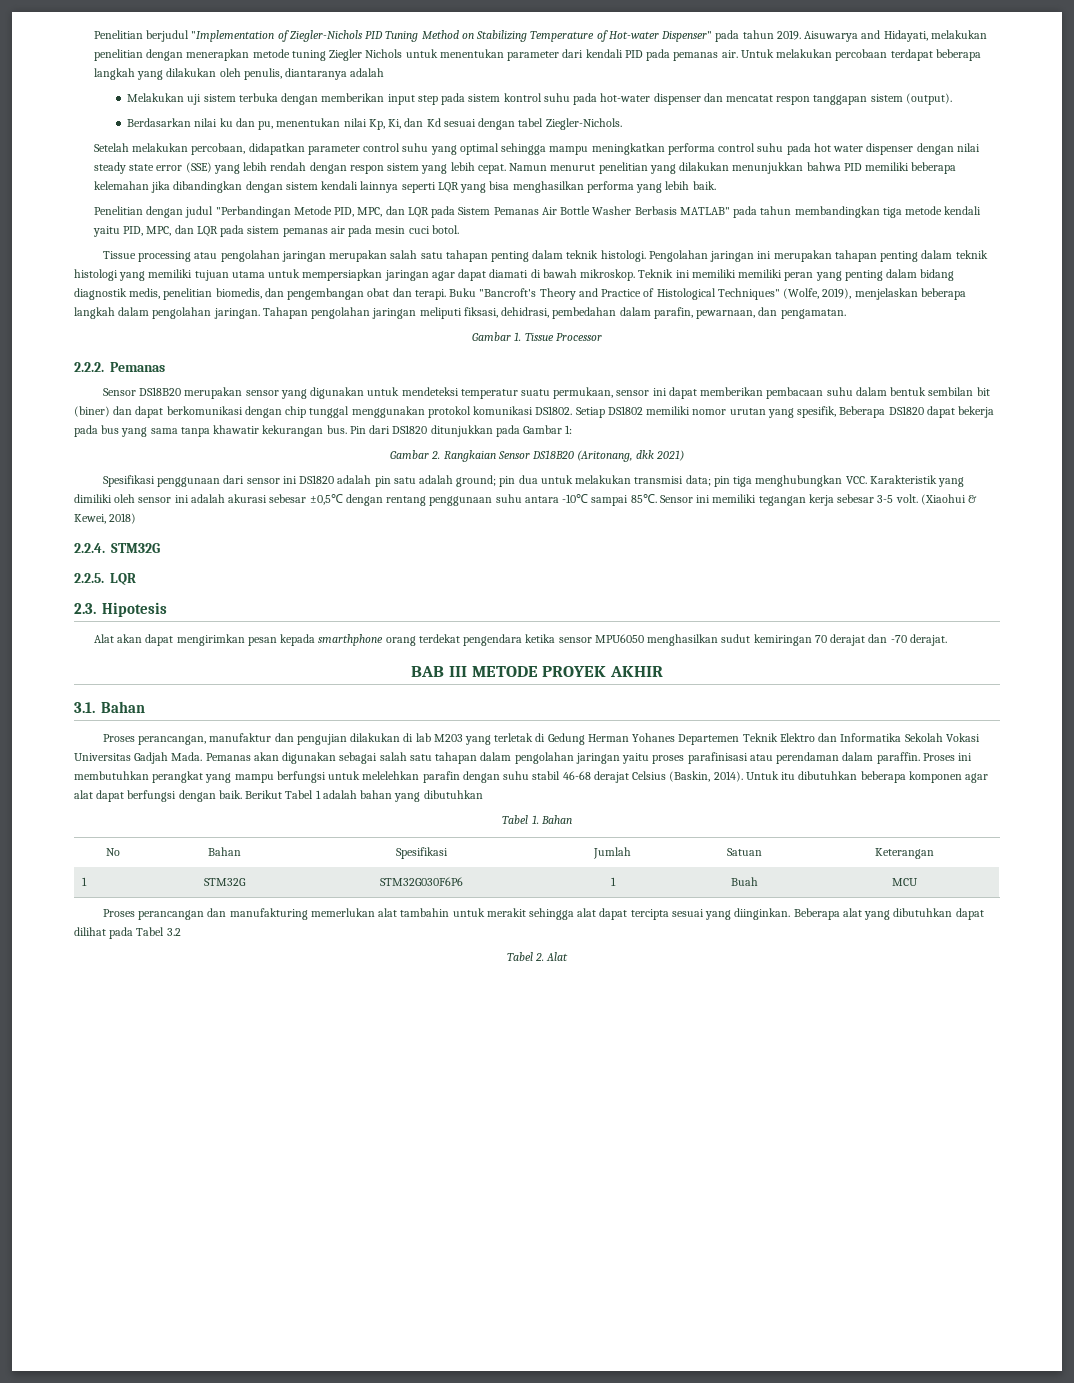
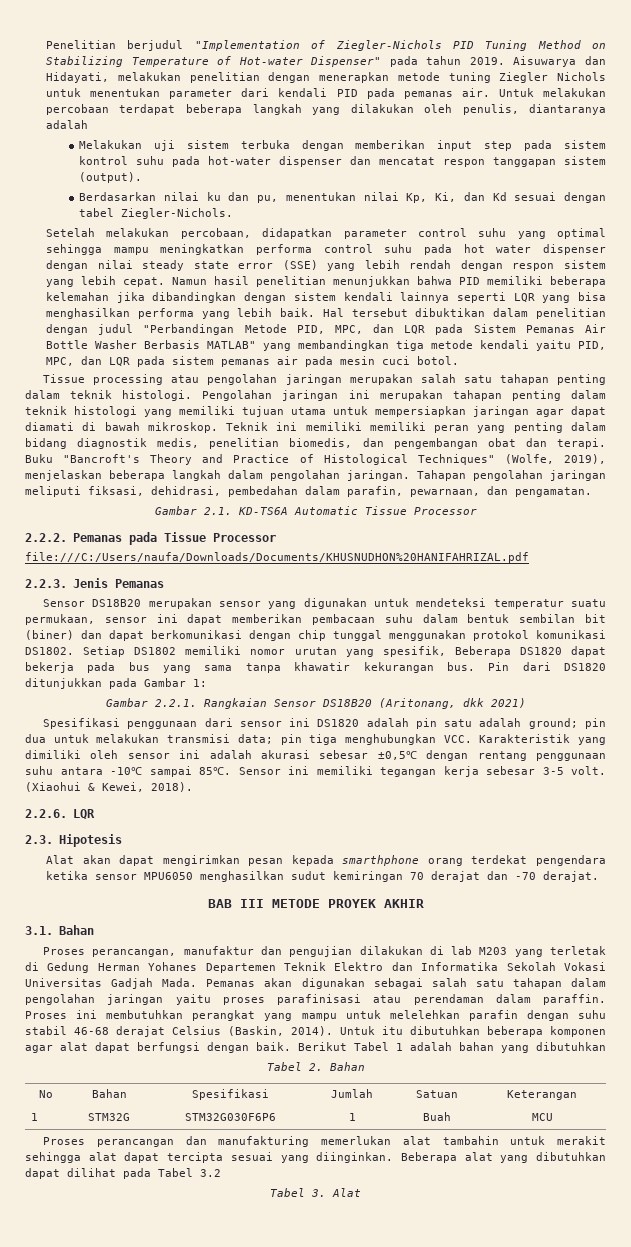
[861,30,881,39] and -> [584,56,606,65] dan
[550,162,730,174] menurut penelitian yang dilakukan -> [213,276,326,287] hasil penelitian
[93,206,143,215] // Penelitian -> [322,308,606,319] Hal tersebut dibuktikan dalam penelitian
[733,206,792,218] pada tahun -> [262,343,291,351] yang
[514,332,522,341] 1. -> [203,506,358,515] 2.1. KD-TS6A Automatic
(165, 367) none -> [128,532,276,545] [25,552,529,563] [25,578,164,588] pada Tissue Processor // file:///C:/Users/naufa/Downloads/Documents/KHUSNUDHON%20HANIFAHRIZAL.pdf // 2.2.3. Jenis Pemanas
[431,451,441,459] 2. -> [154,699,197,707] 2.2.1.
[109,513,137,524] [74,543,160,553] [74,573,104,583] 2018) // 2.2.4. STM32G // 2.2.5. -> [151,782,193,792] [25,809,67,818] 2018). // 2.2.6.
[276,771,326,783] berfungsi -> (337, 1017) none
[531,815,539,824] 1. -> [308,1063,323,1071] 2.
[535,953,544,961] 2. -> [311,1189,326,1197] 3.

